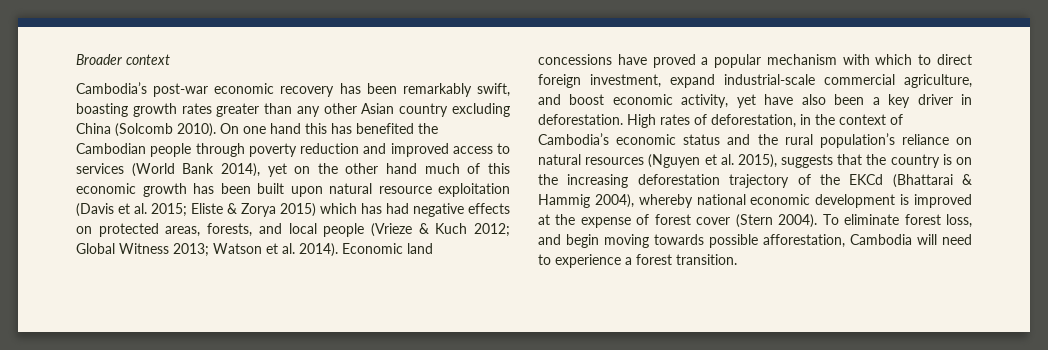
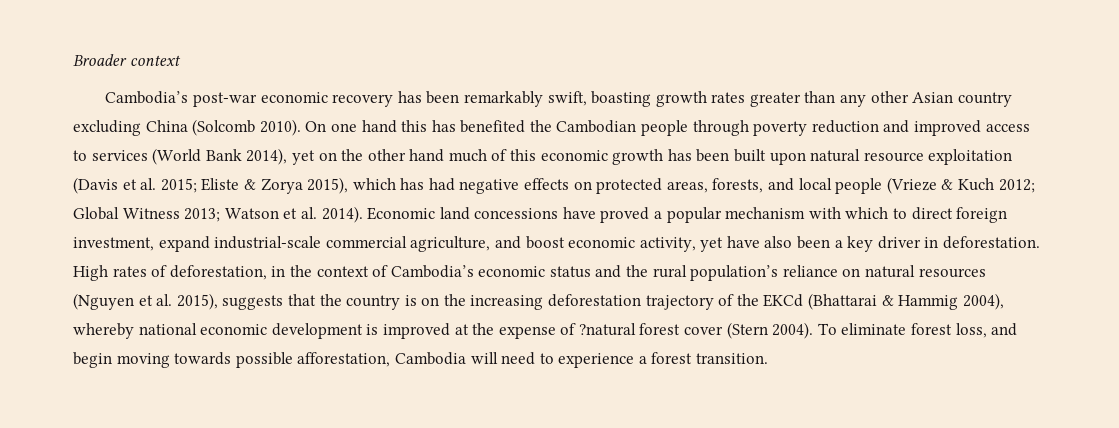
[280,203,316,217] 2015) -> [307,177,349,194] 2015),
(650, 219) none -> [578,323,636,336] ?natural

